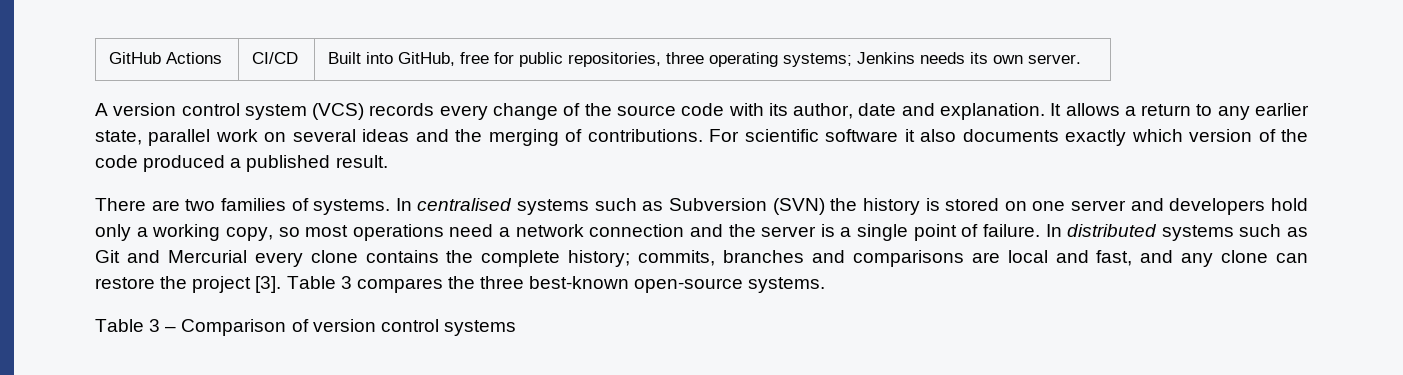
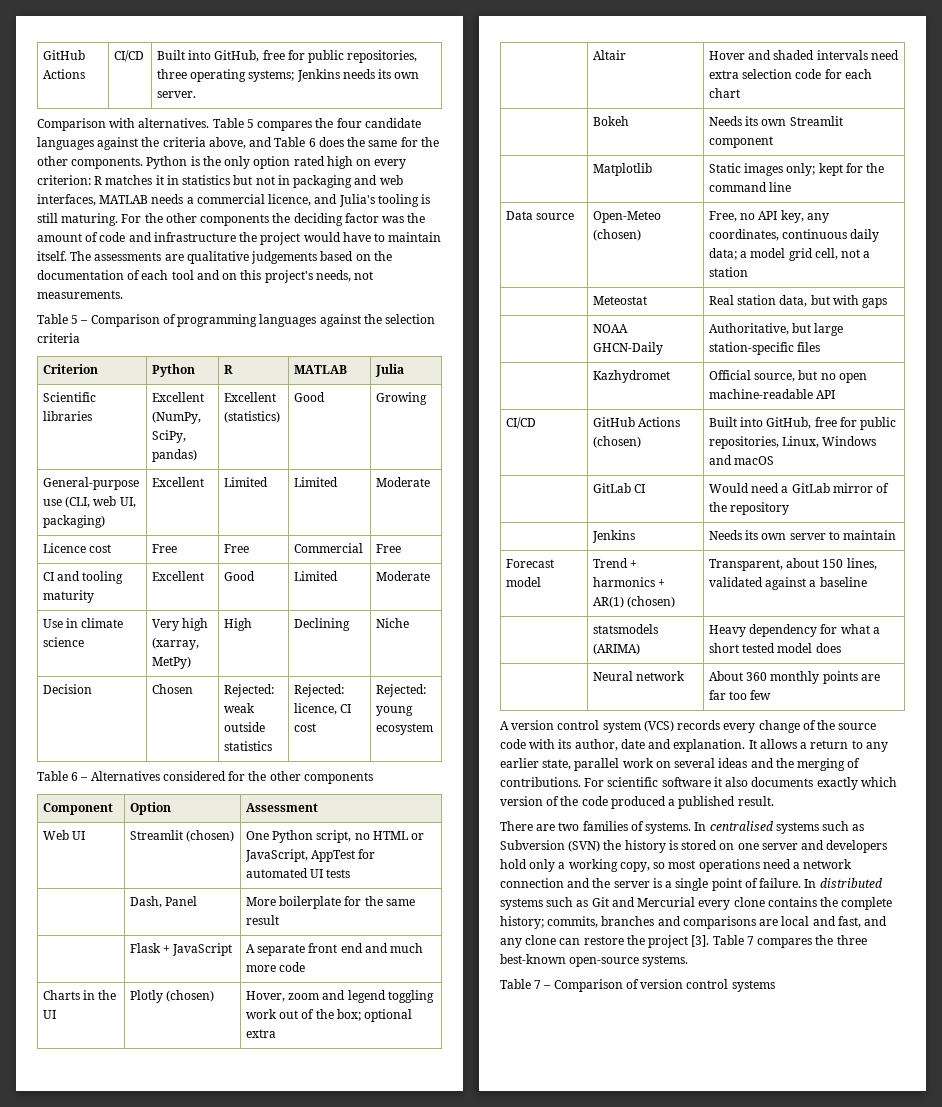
(1082, 59) none -> [37,118,421,131] [37,137,439,150] [37,156,407,169] [37,175,403,188] [37,194,431,207] [37,213,426,226] [37,232,442,245] [37,251,392,264] [37,270,374,283] [37,290,123,299] [37,314,436,327] [37,333,80,343] [42,364,98,374] [151,364,195,377] [223,365,233,374] [293,365,347,374] [374,364,404,377] [42,392,96,402] [42,411,92,421] [151,392,204,402] [151,411,201,424] [151,430,186,443] [151,449,197,462] [223,392,276,402] [223,411,280,423] [293,392,325,402] [375,392,427,405] [42,477,139,490] [42,496,136,508] [42,515,105,528] [151,477,204,487] [223,477,268,487] [293,477,338,487] [375,477,430,487] [42,543,112,553] [151,544,177,553] [223,544,249,553] [293,543,363,553] [375,544,401,553] [42,571,124,584] [42,590,94,603] [151,571,204,581] [223,571,255,581] [293,571,338,581] [375,571,430,581] [42,618,124,628] [42,637,84,647] [151,618,209,631] [151,637,199,650] [151,656,191,669] [223,618,252,631] [293,618,350,631] [375,618,409,628] [42,684,92,694] [151,684,193,694] [223,684,274,697] [223,703,255,713] [223,722,265,732] [223,741,272,751] [293,684,344,697] [293,703,352,715] [293,723,316,732] [375,684,426,697] [375,706,413,716] [375,723,433,735] [37,771,373,784] [42,803,113,815] [129,802,171,815] [245,803,318,812] [42,830,86,840] [129,830,235,842] [245,830,424,843] [244,849,376,862] [245,868,351,878] [129,896,198,908] [245,896,415,909] [245,915,279,925] [129,943,233,956] [245,943,423,956] [245,962,306,972] [42,990,117,1000] [42,1010,56,1019] [129,990,215,1003] [245,990,434,1003] [245,1009,412,1022] [245,1029,276,1038] [592,50,626,60] [708,50,899,60] [708,69,872,79] [708,88,740,98] [592,116,629,126] [708,116,843,126] [708,136,773,148] [592,163,652,176] [708,163,884,176] [708,182,792,192] [505,211,575,220] [592,211,661,223] [592,229,641,241] [708,210,829,223] [708,229,880,242] [708,248,871,261] [708,267,748,277] [592,296,647,305] [708,295,887,308] [592,324,628,333] [592,342,663,355] [708,323,844,336] [708,342,821,355] [592,370,670,383] [708,370,867,383] [708,389,836,399] [505,417,536,429] [592,417,681,427] [592,436,641,448] [708,417,896,430] [708,436,877,449] [708,455,775,465] [592,483,646,493] [708,483,889,493] [708,502,790,515] [591,530,635,543] [708,530,896,540] [505,559,554,568] [505,577,541,587] [592,558,638,568] [592,577,666,587] [592,596,676,608] [708,558,877,571] [708,577,867,590] [592,624,658,634] [592,643,640,655] [708,624,880,637] [708,643,841,653] [592,671,686,681] [708,671,880,684] [708,690,772,700] // Comparison with alternatives. Table 5 compares the four candidate languages against the criteria above, and Table 6 does the same for the other components. Python is the only option rated high on every criterion: R matches it in statistics but not in packaging and web interfaces, MATLAB needs a commercial licence, and Julia's tooling is still maturing. For the other components the deciding factor was the amount of code and infrastructure the project would have to maintain itself. The assessments are qualitative judgements based on the documentation of each tool and on this project's needs, not measurements. // Table 5 – Comparison of programming languages against the selection criteria // Criterion | Python | R | MATLAB | Julia // Scientific libraries | Excellent (NumPy, SciPy, pandas) | Excellent (statistics) | Good | Growing // General-purpose use (CLI, web UI, packaging) | Excellent | Limited | Limited | Moderate // Licence cost | Free | Free | Commercial | Free // CI and tooling maturity | Excellent | Good | Limited | Moderate // Use in climate science | Very high (xarray, MetPy) | High | Declining | Niche // Decision | Chosen | Rejected: weak outside statistics | Rejected: licence, CI cost | Rejected: young ecosystem // Table 6 – Alternatives considered for the other components // Component | Option | Assessment // Web UI | Streamlit (chosen) | One Python script, no HTML or JavaScript, AppTest for automated UI tests // | Dash, Panel | More boilerplate for the same result // | Flask + JavaScript | A separate front end and much more code // Charts in the UI | Plotly (chosen) | Hover, zoom and legend toggling work out of the box; optional extra // | Altair | Hover and shaded intervals need extra selection code for each chart // | Bokeh | Needs its own Streamlit component // | Matplotlib | Static images only; kept for the command line // Data source | Open-Meteo (chosen) | Free, no API key, any coordinates, continuous daily data; a model grid cell, not a station // | Meteostat | Real station data, but with gaps // | NOAA GHCN-Daily | Authoritative, but large station-specific files // | Kazhydromet | Official source, but no open machine-readable API // CI/CD | GitHub Actions (chosen) | Built into GitHub, free for public repositories, Linux, Windows and macOS // | GitLab CI | Would need a GitLab mirror of the repository // | Jenkins | Needs its own server to maintain // Forecast model | Trend + harmonics + AR(1) (chosen) | Transparent, about 150 lines, validated against a baseline // | statsmodels (ARIMA) | Heavy dependency for what a short tested model does // | Neural network | About 360 monthly points are far too few
[340,276,352,289] 3 -> [746,936,754,945] 7
[149,319,161,332] 3 -> [534,980,542,989] 7

